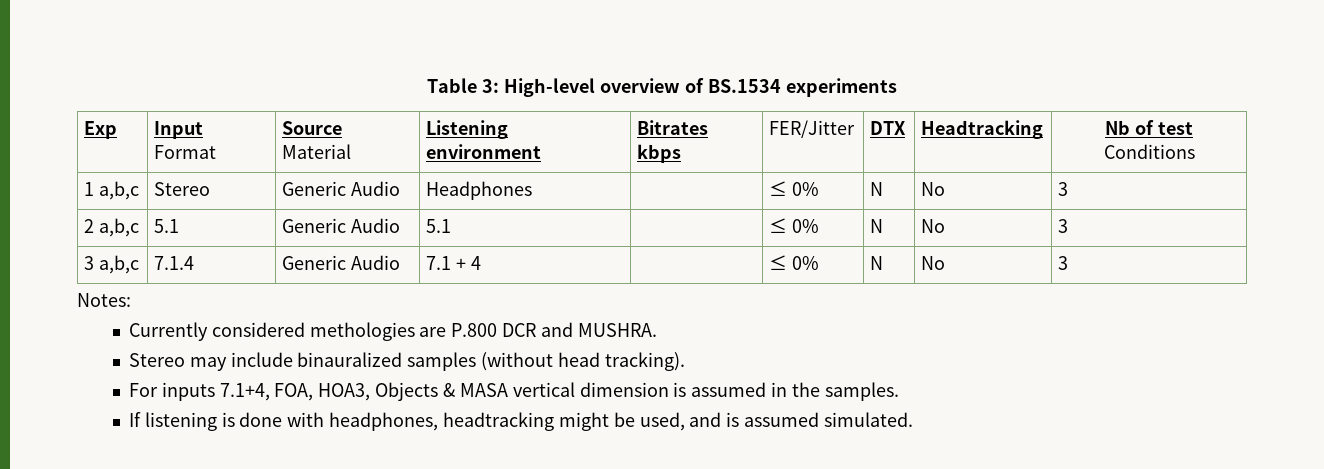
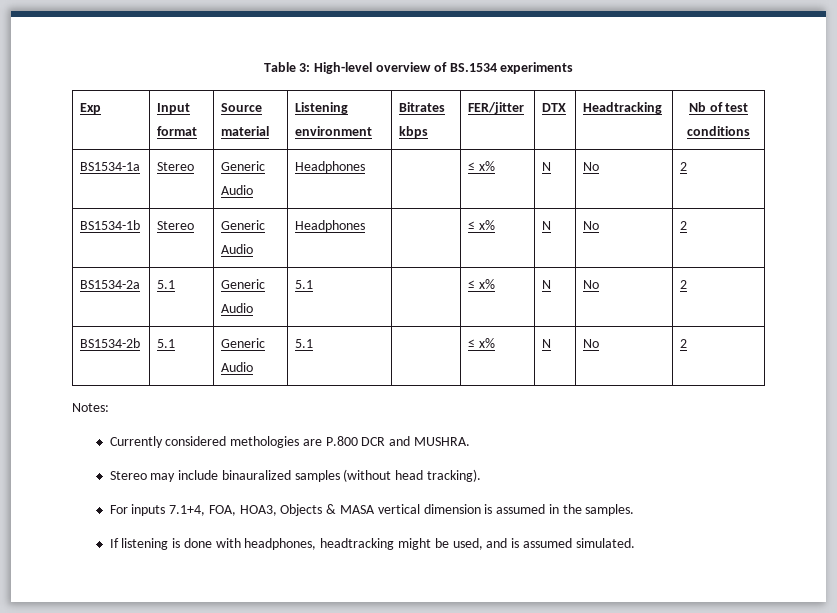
[154,145,217,159] Format -> [157,126,198,136] format
[282,144,352,159] Material -> [221,126,270,136] material
[769,120,856,138] FER/Jitter -> [468,102,525,114] FER/jitter
[1103,144,1195,159] [84,181,140,200] [154,182,211,196] [282,181,401,196] [426,181,533,200] [769,181,820,196] [870,182,884,196] [921,182,946,196] [1058,182,1069,196] [84,218,140,237] [154,219,180,233] [282,218,401,233] [426,219,452,233] [769,218,820,233] [870,219,884,233] [921,219,946,233] [1058,219,1069,233] [84,255,140,274] [154,256,195,270] [282,255,401,270] [426,256,482,270] [769,255,820,270] [870,256,884,270] [921,256,946,270] [1058,256,1069,270] Conditions // 1 a,b,c | Stereo | Generic Audio | Headphones | | ≤ 0% | N | No | 3 // 2 a,b,c | 5.1 | Generic Audio | 5.1 | | ≤ 0% | N | No | 3 // 3 a,b,c | 7.1.4 | Generic Audio | 7.1 + 4 | | ≤ 0% | N | No | 3 -> [687,126,750,136] [80,162,141,171] [157,162,195,171] [221,161,266,171] [221,185,254,195] [295,161,366,173] [468,161,496,171] [542,162,552,171] [583,162,600,171] [680,162,688,171] [80,220,141,230] [157,221,195,230] [221,220,266,230] [221,244,254,254] [295,220,366,232] [468,220,496,230] [542,221,552,230] [583,221,600,230] [680,221,688,230] [80,280,141,289] [157,280,176,289] [221,279,266,289] [221,303,254,313] [295,280,314,289] [468,279,496,289] [542,280,552,289] [583,280,600,289] [680,280,688,289] [80,338,141,348] [157,339,176,348] [221,338,266,348] [221,362,254,372] [295,339,314,348] [468,338,496,348] [542,339,552,348] [583,339,600,348] [680,339,688,348] conditions // BS1534-1a | Stereo | Generic Audio | Headphones | | ≤ x% | N | No | 2 // BS1534-1b | Stereo | Generic Audio | Headphones | | ≤ x% | N | No | 2 // BS1534-2a | 5.1 | Generic Audio | 5.1 | | ≤ x% | N | No | 2 // BS1534-2b | 5.1 | Generic Audio | 5.1 | | ≤ x% | N | No | 2

